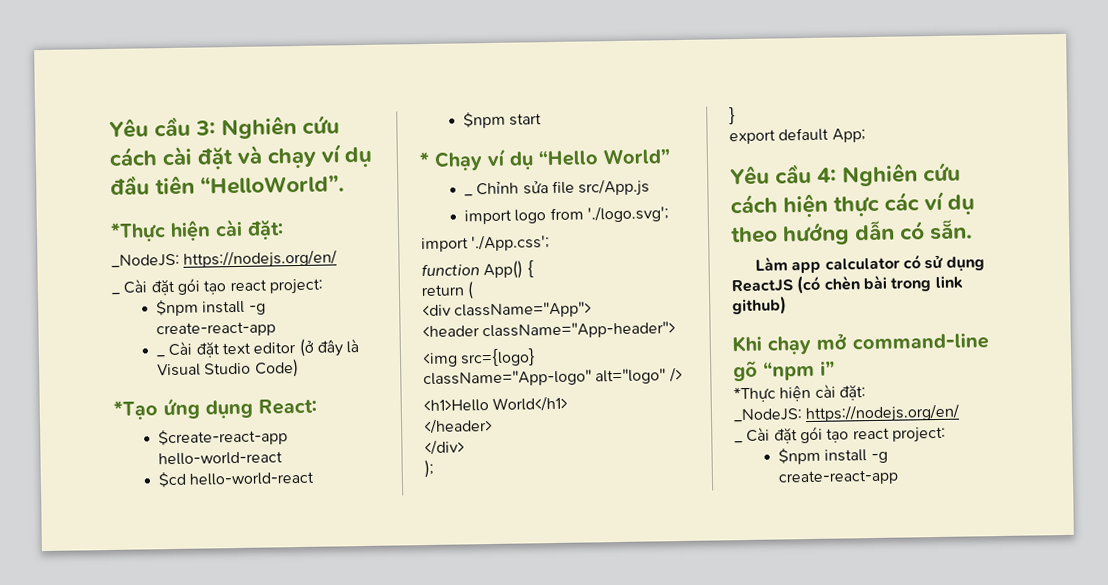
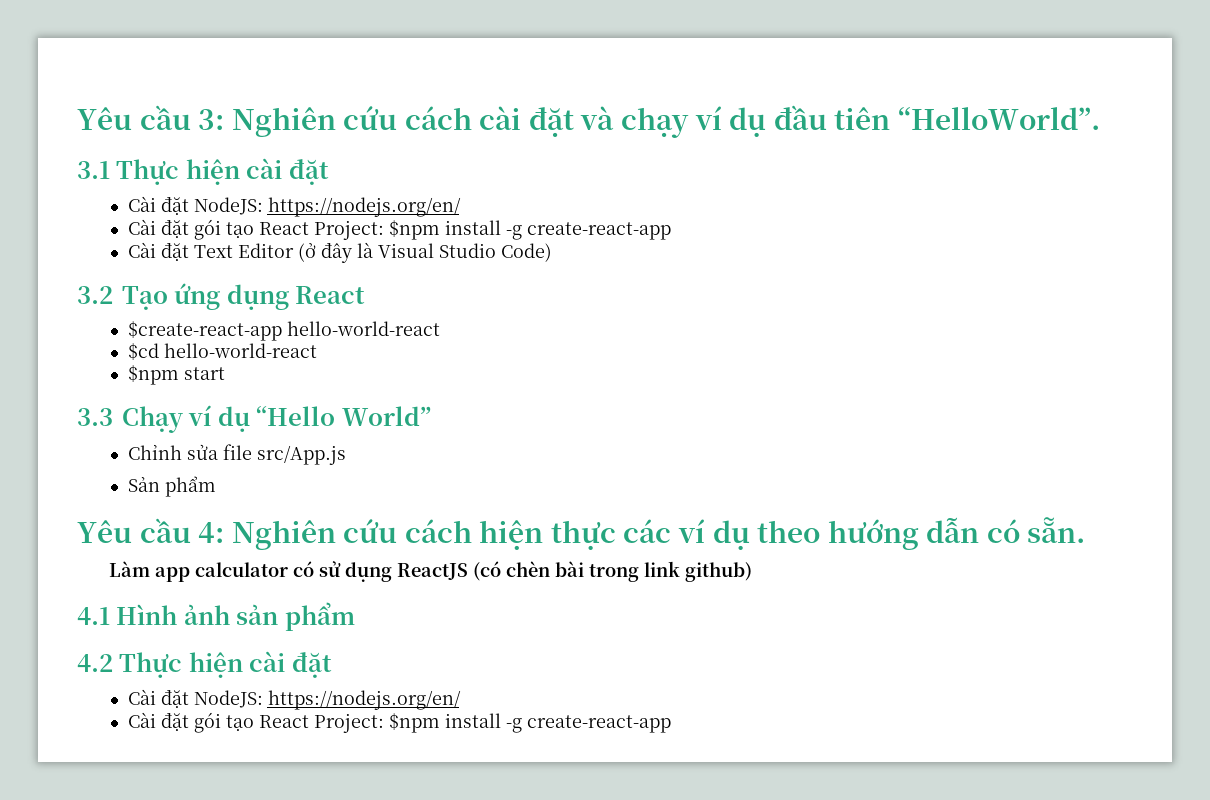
[110,218,284,242] [111,249,338,269] [111,278,323,296] *Thực hiện cài đặt: // _NodeJS: https://nodejs.org/en/ // _ Cài đặt gói tạo react project: // -> [77,158,329,185] [127,196,461,217] [127,219,384,240] 3.1 Thực hiện cài đặt // Cài đặt NodeJS: https://nodejs.org/en/ // Cài đặt gói tạo React Project:
[156,341,297,358] _ Cài đặt text editor -> [127,242,294,262] Cài đặt Text Editor
[113,400,158,420] *Tạo -> [77,286,168,310] 3.2 Tạo
[258,398,317,415] React: -> [295,286,366,304] React
[419,151,430,168] * -> [77,408,113,426] 3.3
[464,194,474,197] _ -> (431, 416) none
[464,205,669,225] [421,234,551,253] [421,260,534,280] [421,281,475,300] [422,301,593,319] [422,321,677,340] [422,348,537,368] [423,366,683,388] [423,395,569,413] [423,417,493,435] [424,439,465,456] [424,459,434,479] [729,107,736,125] [729,127,866,145] import logo from './logo.svg'; // import './App.css'; // function App() { // return ( // <div className="App"> // <header className="App-header"> // <img src={logo} className="App-logo" alt="logo" /> // <h1>Hello World</h1> // </header> // </div> // ); // } // export default App; -> [127,476,216,497] Sản phẩm
[732,332,989,355] [733,360,835,382] [733,384,866,403] [733,403,961,424] [734,426,946,444] Khi chạy mở command-line gõ “npm i” // *Thực hiện cài đặt: // _NodeJS: https://nodejs.org/en/ // _ Cài đặt gói tạo react project: // -> [77,602,355,631] [77,651,332,678] [127,689,461,710] [127,712,384,733] 4.1 Hình ảnh sản phẩm // 4.2 Thực hiện cài đặt // Cài đặt NodeJS: https://nodejs.org/en/ // Cài đặt gói tạo React Project:

